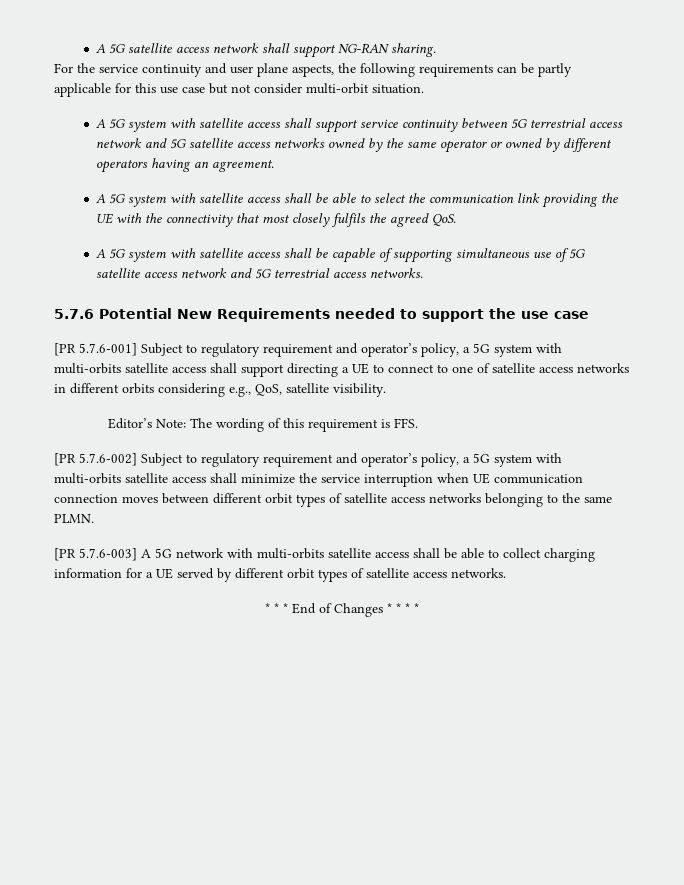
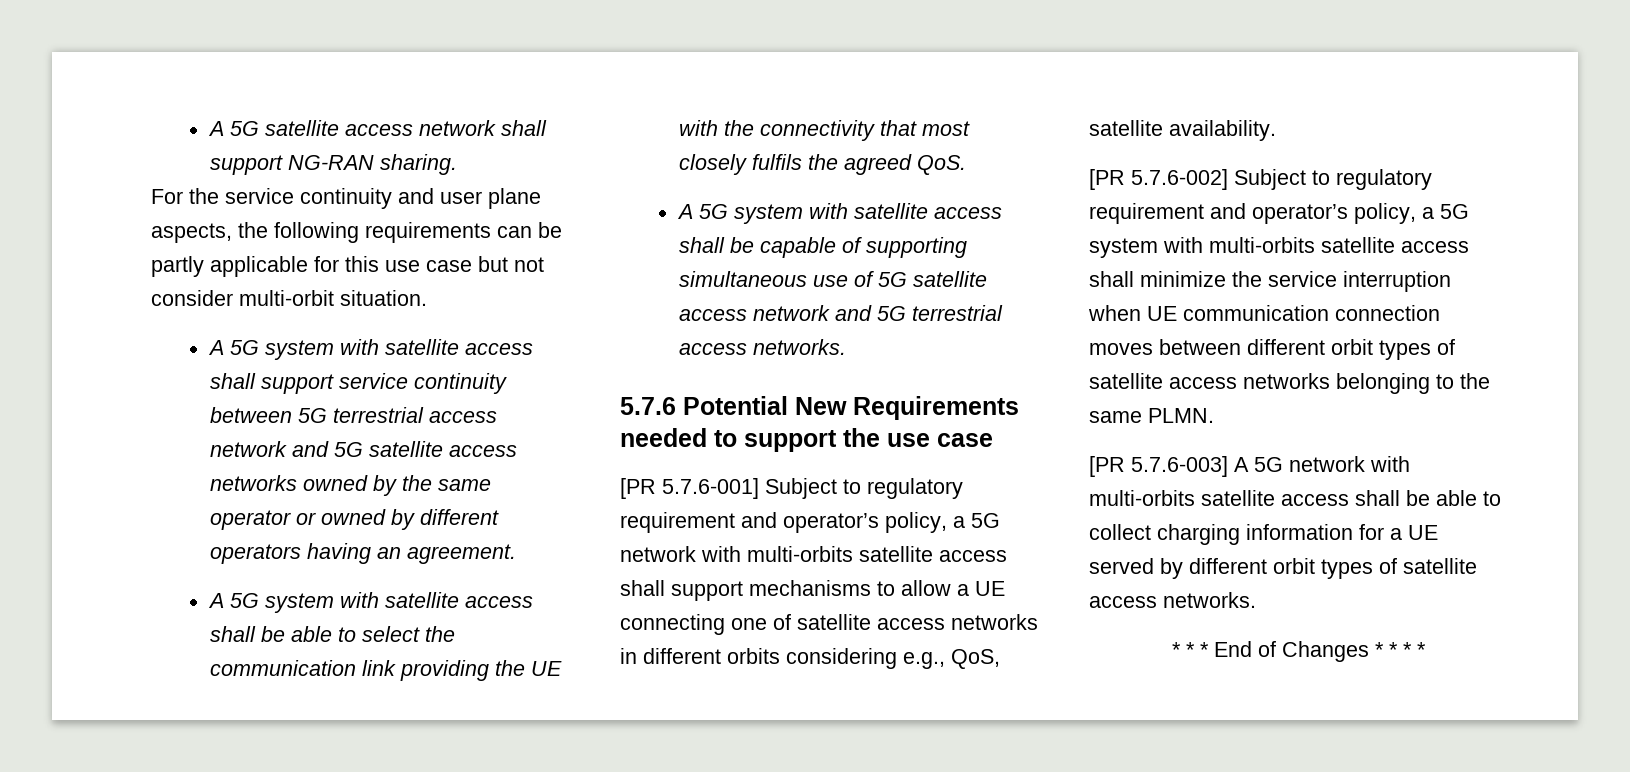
[494,344,532,357] system -> [620,546,696,562] network
[287,363,448,377] directing a UE to connect to -> [749,580,1005,596] [620,614,725,635] mechanisms to allow a UE connecting
[333,383,386,397] [108,418,419,432] visibility. // Editor’s Note: The wording of this requirement is FFS. -> [1169,120,1276,141] availability.

